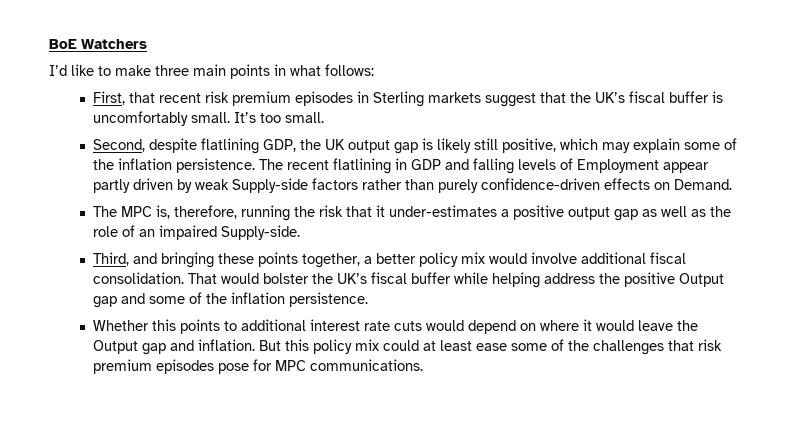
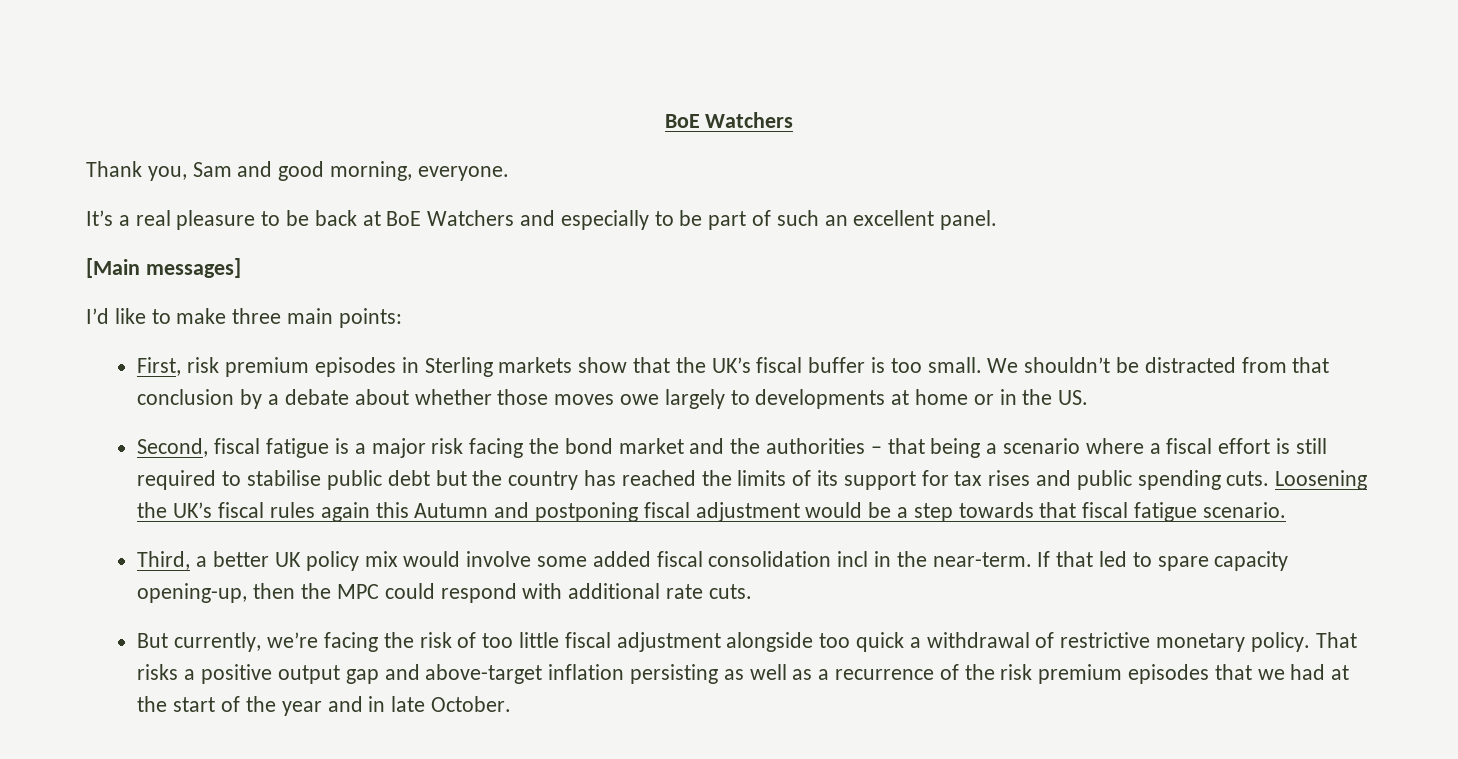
[49,39,147,49] BoE Watchers -> [664,112,794,128] [86,161,509,181] [86,210,998,230] [86,258,241,278] BoE Watchers // Thank you, Sam and good morning, everyone. // It’s a real pleasure to be back at BoE Watchers and especially to be part of such an excellent panel. // [Main messages]
[230,64,374,79] points in what follows: -> [338,308,402,328] points:
[129,92,202,103] that recent -> (182, 366) none
[485,93,537,107] suggest -> [578,357,628,373] show
[93,111,257,126] uncomfortably small. It’s -> (885, 365) none
[93,138,738,154] [93,158,710,174] [93,178,733,193] [93,205,732,221] [93,225,301,240] [93,252,687,268] [93,272,725,288] [93,292,369,308] [93,319,699,334] [93,339,723,355] [93,359,424,374] // Second, despite flatlining GDP, the UK output gap is likely still positive, which may explain some of the inflation persistence. The recent flatlining in GDP and falling levels of Employment appear partly driven by weak Supply-side factors rather than purely confidence-driven effects on Demand. // The MPC is, therefore, running the risk that it under-estimates a positive output gap as well as the role of an impaired Supply-side. // Third, and bringing these points together, a better policy mix would involve additional fiscal consolidation. That would bolster the UK’s fiscal buffer while helping address the positive Output gap and some of the inflation persistence. // Whether this points to additional interest rate cuts would depend on where it would leave the Output gap and inflation. But this policy mix could at least ease some of the challenges that risk premium episodes pose for MPC communications. -> [987,357,1330,373] [137,389,1089,409] [137,438,1327,458] [137,470,1368,490] [137,502,1286,522] [137,551,1289,571] [137,583,752,603] [137,632,1357,652] [137,664,1350,684] [137,696,511,716] We shouldn’t be distracted from that conclusion by a debate about whether those moves owe largely to developments at home or in the US. // Second, fiscal fatigue is a major risk facing the bond market and the authorities – that being a scenario where a fiscal effort is still required to stabilise public debt but the country has reached the limits of its support for tax rises and public spending cuts. Loosening the UK’s fiscal rules again this Autumn and postponing fiscal adjustment would be a step towards that fiscal fatigue scenario. // Third, a better UK policy mix would involve some added fiscal consolidation incl in the near-term. If that led to spare capacity opening-up, then the MPC could respond with additional rate cuts. // But currently, we’re facing the risk of too little fiscal adjustment alongside too quick a withdrawal of restrictive monetary policy. That risks a positive output gap and above-target inflation persisting as well as a recurrence of the risk premium episodes that we had at the start of the year and in late October.

